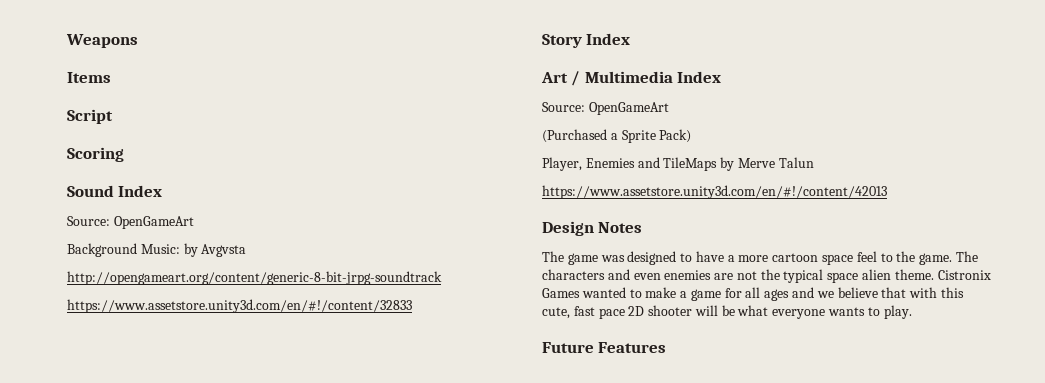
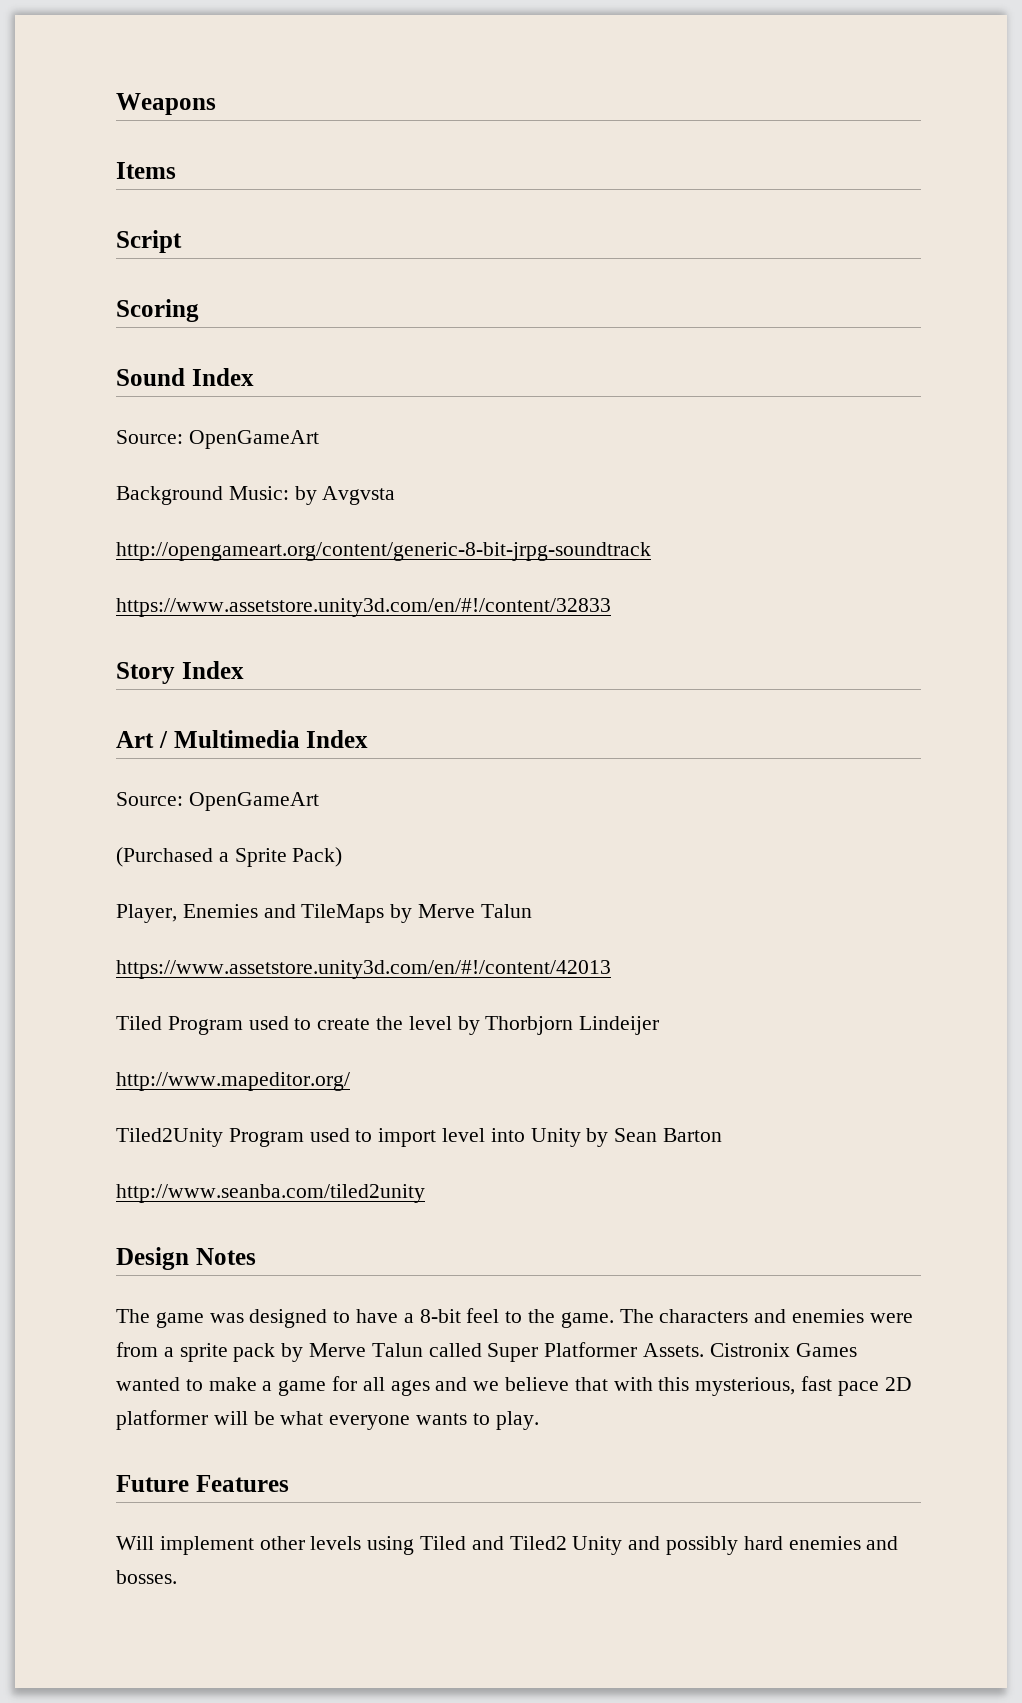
(887, 192) none -> [116,1016,660,1035] [116,1072,350,1091] [116,1128,723,1147] [116,1184,425,1203] // Tiled Program used to create the level by Thorbjorn Lindeijer // http://www.mapeditor.org/ // Tiled2Unity Program used to import level into Unity by Sean Barton // http://www.seanba.com/tiled2unity
[738,253,854,265] more cartoon space -> [419,1309,461,1323] 8-bit
[633,269,934,283] even enemies are not the typical space alien theme. -> [792,1309,913,1323] [116,1342,705,1362] enemies were from a sprite pack by Merve Talun called Super Platformer Assets.
[542,307,570,319] cute, -> [695,1377,796,1396] mysterious,
[648,305,693,316] shooter -> [116,1410,208,1430] platformer
(667, 347) none -> [116,1536,899,1555] [116,1570,177,1584] // Will implement other levels using Tiled and Tiled2 Unity and possibly hard enemies and bosses.

